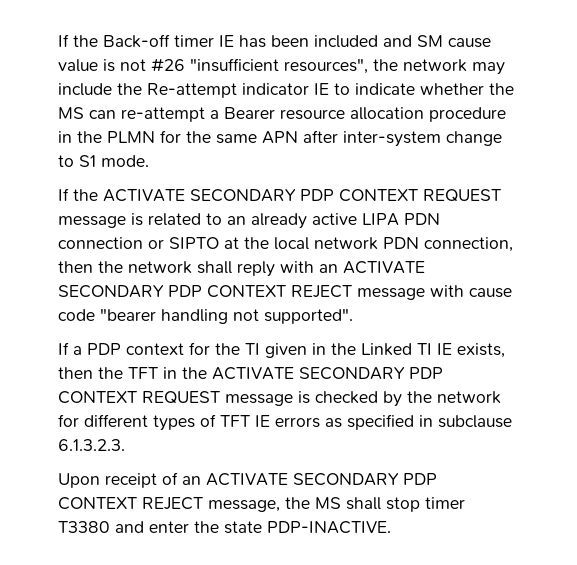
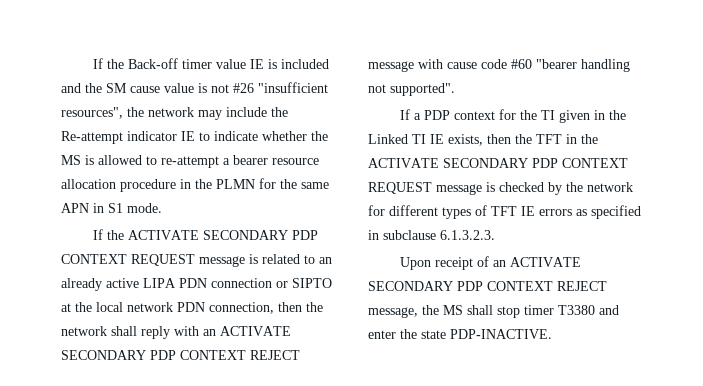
[219,35,309,48] IE has been -> [216,59,278,69] value IE is
(412, 41) none -> [85,83,102,93] the
[89,110,116,119] can -> [85,155,157,165] is allowed to
[224,107,275,119] Bearer -> [233,155,268,165] bearer
[303,130,502,147] [58,155,74,167] after inter-system change to -> [93,203,104,213] in
(95, 315) none -> [511,59,532,69] #60

